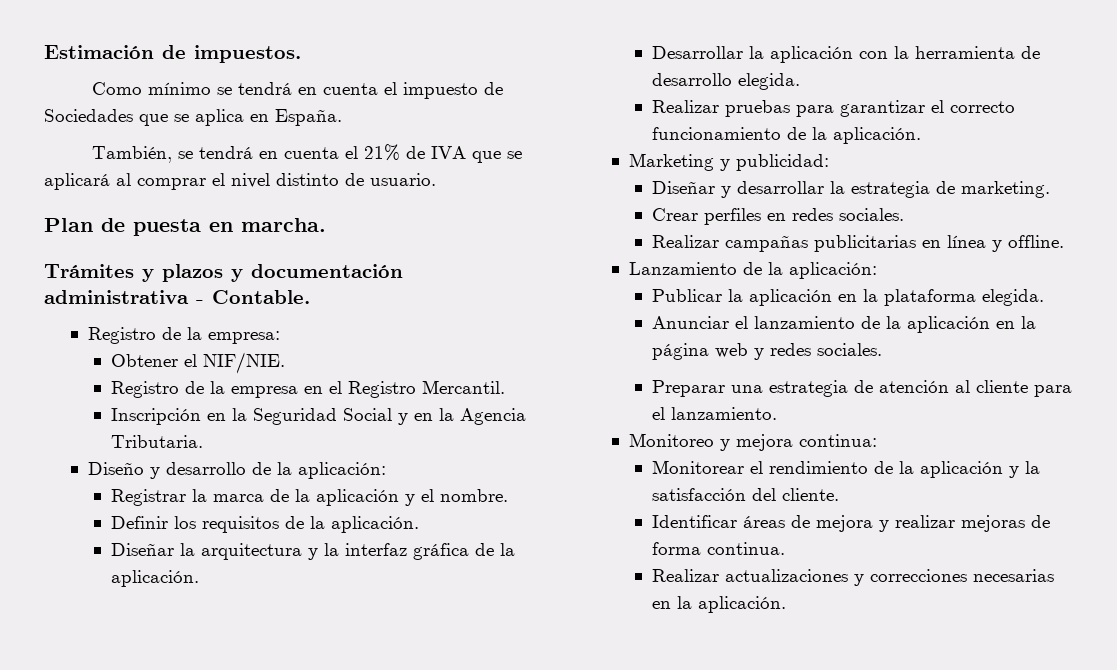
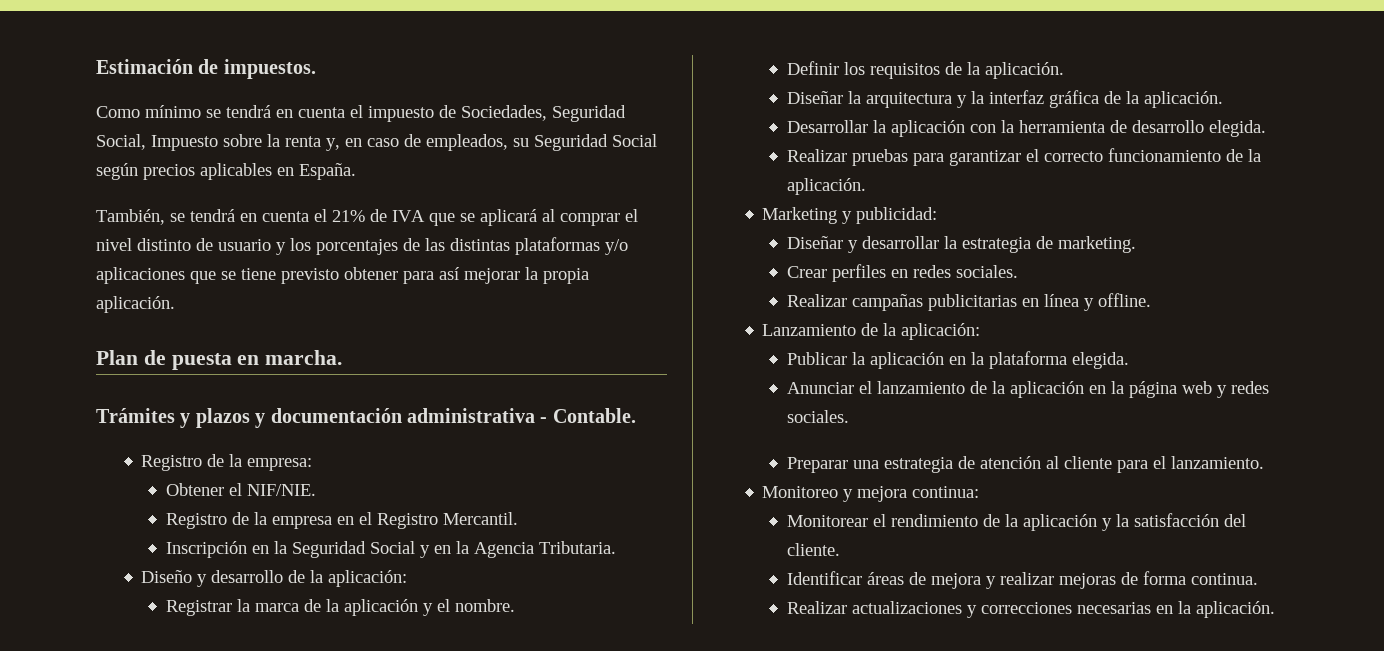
[44,109,244,126] Sociedades que se aplica -> [461,105,626,122] [96,134,657,151] [96,163,272,180] Sociedades, Seguridad Social, Impuesto sobre la renta y, en caso de empleados, su Seguridad Social según precios aplicables
[370,173,436,186] usuario. -> [218,237,628,255] [96,267,589,284] [96,296,175,313] usuario y los porcentajes de las distintas plataformas y/o aplicaciones que se tiene previsto obtener para así mejorar la propia aplicación.

